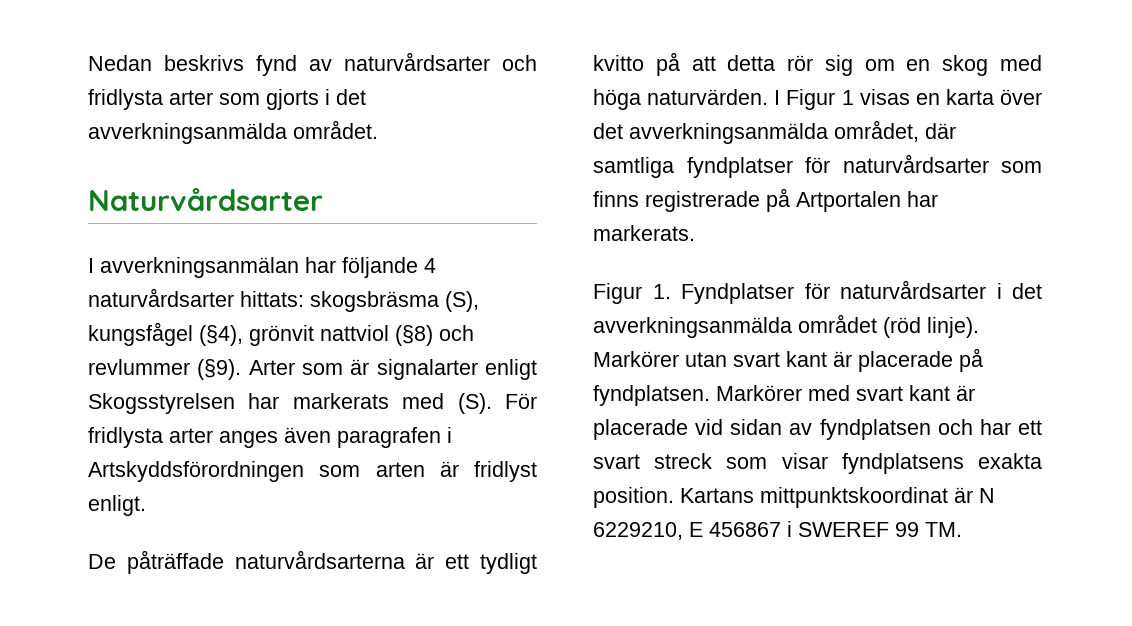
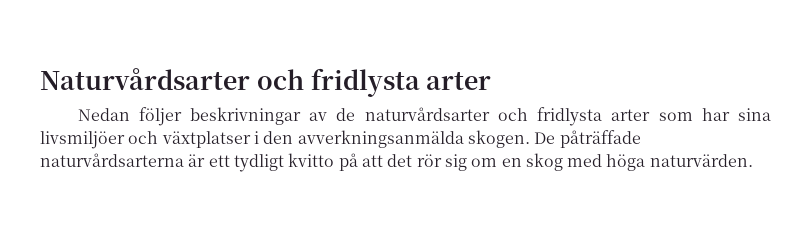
[88,55,332,76] Nedan beskrivs fynd av -> [40,68,492,97] [77,107,356,126] Naturvårdsarter och fridlysta arter // Nedan följer beskrivningar av de
[266,89,366,110] [88,120,378,144] [88,187,323,211] [88,257,436,278] [88,288,479,312] [88,322,474,346] [88,359,537,380] [88,393,537,414] [88,427,452,448] [88,461,537,482] [88,495,146,516] gjorts i det avverkningsanmälda området. // Naturvårdsarter // I avverkningsanmälan har följande 4 naturvårdsarter hittats: skogsbräsma (S), kungsfågel (§4), grönvit nattviol (§8) och revlummer (§9). Arter som är signalarter enligt Skogsstyrelsen har markerats med (S). För fridlysta arter anges även paragrafen i Artskyddsförordningen som arten är fridlyst enligt. // -> [701,108,771,121] [40,130,530,149] har sina livsmiljöer och växtplatser i den avverkningsanmälda skogen.
[727,55,776,71] detta -> [387,154,413,167] det
[774,89,1042,110] [593,120,956,144] [593,154,1042,178] [593,188,938,212] [593,225,695,241] [593,280,1042,304] [593,314,979,338] [593,348,983,372] [593,385,975,406] [593,419,1042,440] [593,453,1042,474] [593,487,995,508] [593,521,962,540] I Figur 1 visas en karta över det avverkningsanmälda området, där samtliga fyndplatser för naturvårdsarter som finns registrerade på Artportalen har markerats. // Figur 1. Fyndplatser för naturvårdsarter i det avverkningsanmälda området (röd linje). Markörer utan svart kant är placerade på fyndplatsen. Markörer med svart kant är placerade vid sidan av fyndplatsen och har ett svart streck som visar fyndplatsens exakta position. Kartans mittpunktskoordinat är N 6229210, E 456867 i SWEREF 99 TM. -> (753, 160) none

